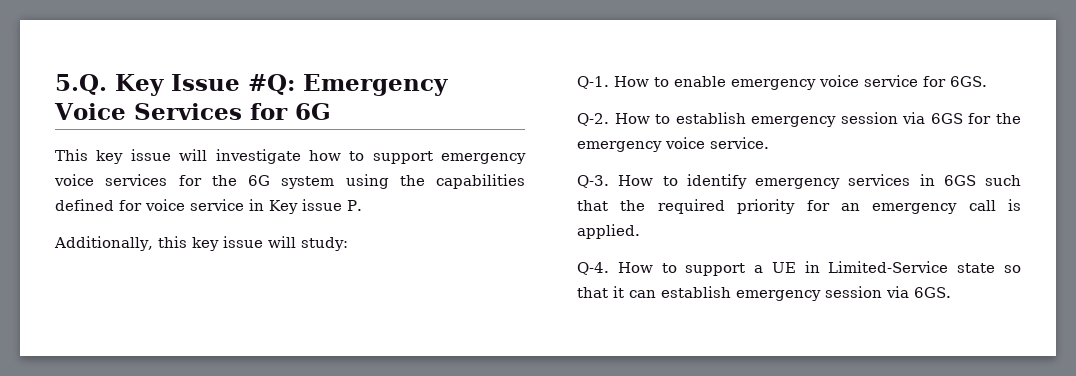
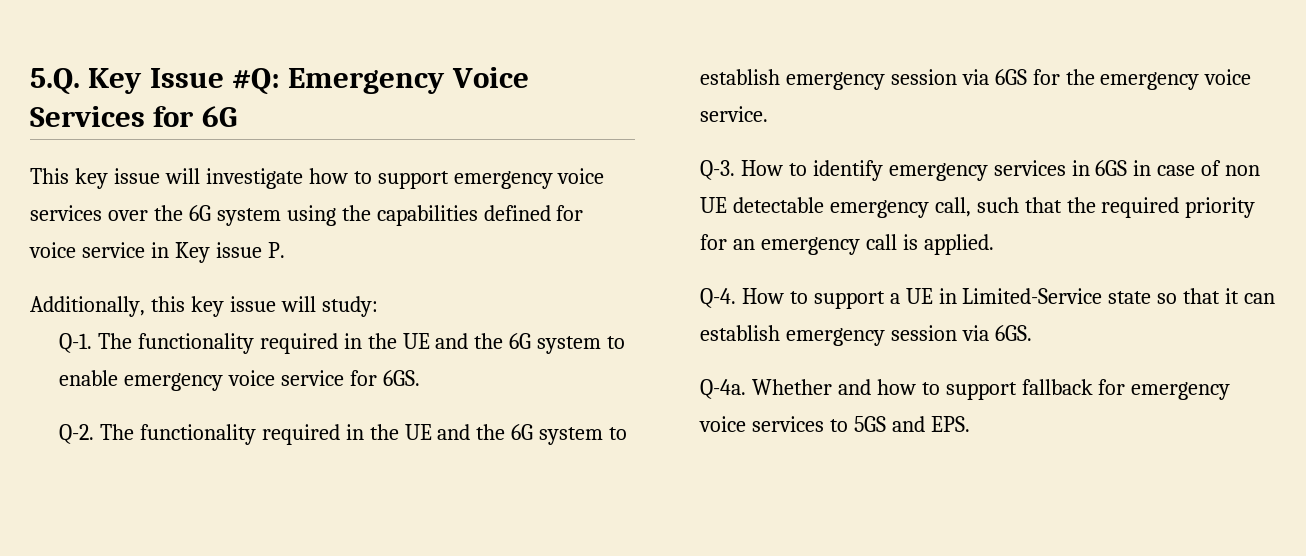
[178,175,202,186] for -> [107,210,148,221] over
[614,76,650,87] How -> [97,333,602,354] The functionality required in the UE and the 6G system
[614,113,650,124] How -> [99,424,604,445] The functionality required in the UE and the 6G system
(976, 180) none -> [1133,160,1261,176] [699,197,971,218] in case of non UE detectable emergency call,
(952, 292) none -> [699,379,1231,400] [698,416,970,432] // Q-4a. Whether and how to support fallback for emergency voice services to 5GS and EPS.

